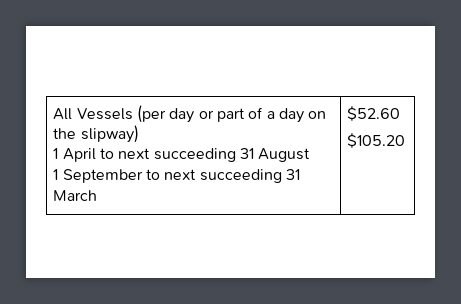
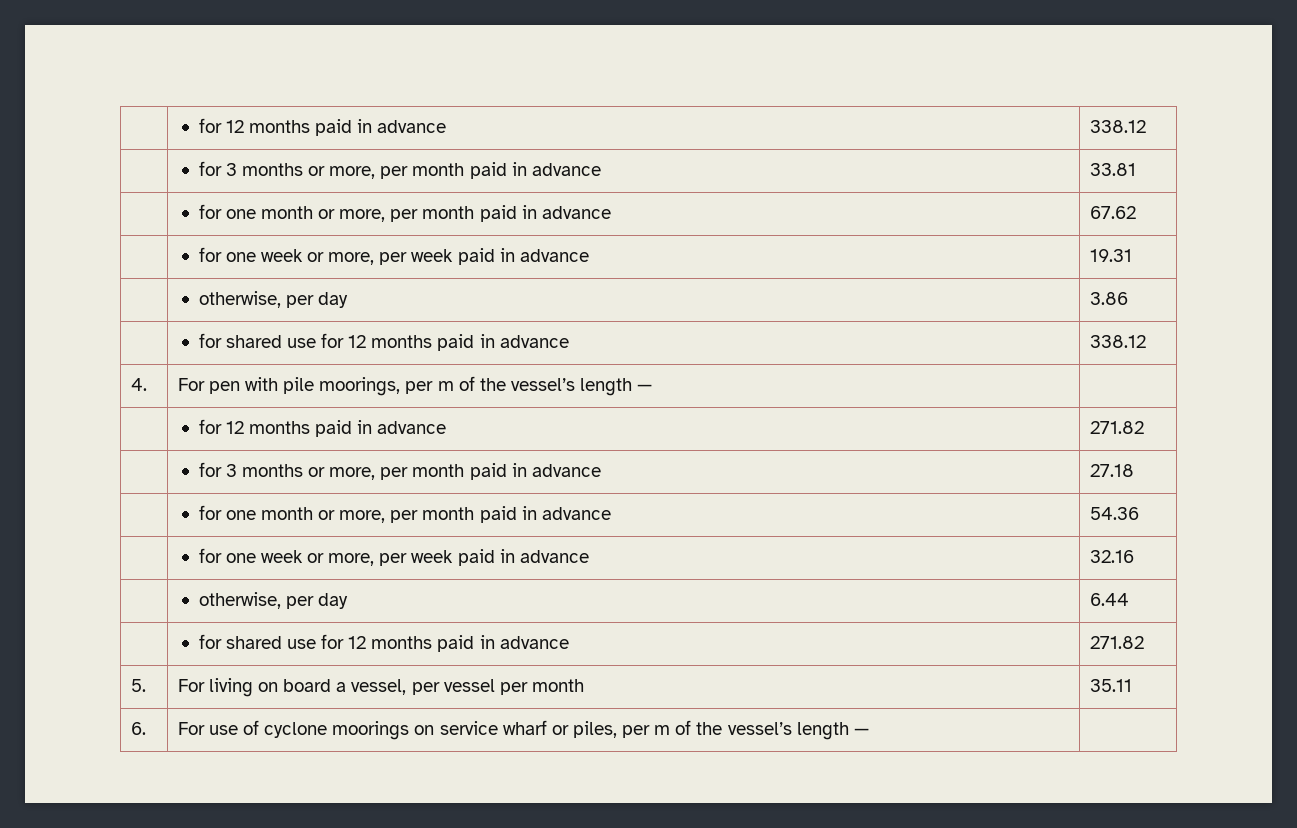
[53,105,327,123] [53,125,139,143] [53,148,311,162] [53,169,300,183] [53,190,98,201] [347,106,401,121] [347,133,406,148] All Vessels (per day or part of a day on the slipway) // 1 April to next succeeding 31 August // 1 September to next succeeding 31 March | $52.60 // $105.20 -> [198,118,447,136] [1089,120,1146,133] [198,161,601,179] [1089,163,1136,176] [198,204,611,222] [1089,206,1136,219] [198,247,589,265] [1089,249,1132,262] [198,291,348,308] [1089,292,1128,305] [198,333,569,351] [1089,335,1146,348] [130,378,147,391] [177,376,653,396] [198,419,447,437] [1089,421,1144,434] [198,462,601,480] [1089,464,1134,477] [198,505,611,523] [1089,507,1139,520] [198,548,589,566] [1089,550,1134,563] [198,592,348,609] [1089,593,1129,606] [198,634,569,652] [1089,636,1144,649] [130,679,146,692] [177,678,584,697] [1089,679,1132,692] [130,722,146,735] [177,720,869,740] | for 12 months paid in advance | 338.12 // | for 3 months or more, per month paid in advance | 33.81 // | for one month or more, per month paid in advance | 67.62 // | for one week or more, per week paid in advance | 19.31 // | otherwise, per day | 3.86 // | for shared use for 12 months paid in advance | 338.12 // 4. | For pen with pile moorings, per m of the vessel’s length — | // | for 12 months paid in advance | 271.82 // | for 3 months or more, per month paid in advance | 27.18 // | for one month or more, per month paid in advance | 54.36 // | for one week or more, per week paid in advance | 32.16 // | otherwise, per day | 6.44 // | for shared use for 12 months paid in advance | 271.82 // 5. | For living on board a vessel, per vessel per month | 35.11 // 6. | For use of cyclone moorings on service wharf or piles, per m of the vessel’s length — |

